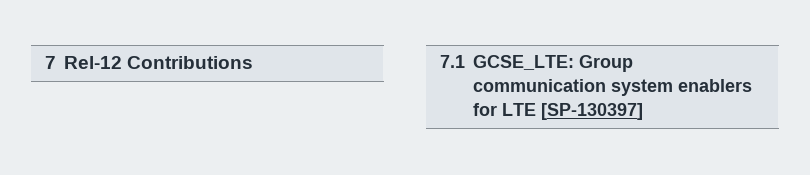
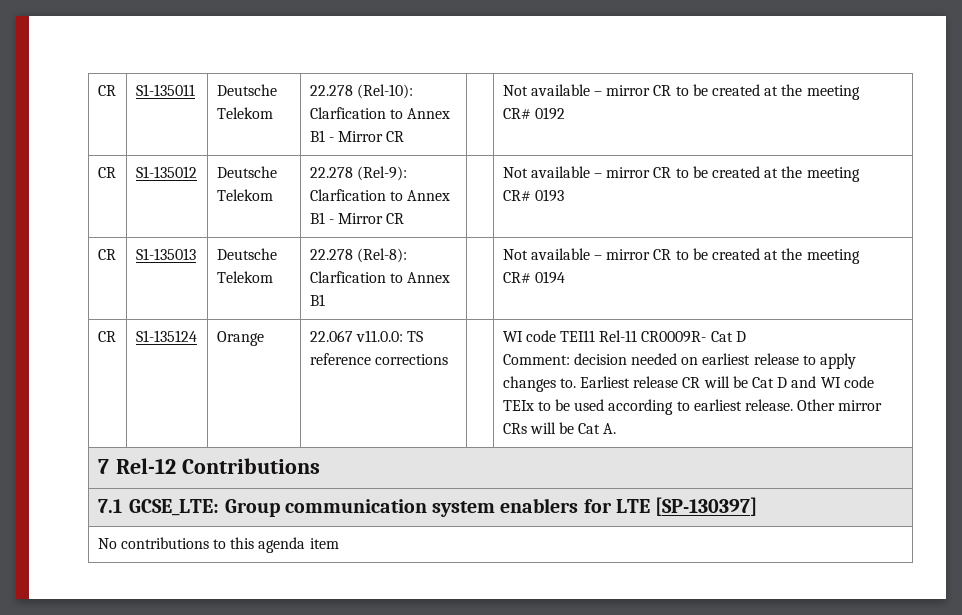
(44, 62) none -> [97,85,116,96] [135,84,195,96] [216,84,277,96] [216,107,273,119] [309,84,413,99] [309,107,451,119] [309,130,405,142] [502,84,860,100] [502,107,565,120] [97,167,116,178] [135,166,197,178] [216,166,277,178] [216,189,273,201] [309,166,407,181] [309,189,451,201] [309,212,405,224] [502,166,860,182] [502,189,564,202] [97,249,116,260] [135,248,196,260] [216,248,277,260] [216,271,273,283] [309,248,407,263] [309,271,451,283] [309,294,325,306] [502,248,860,264] [502,271,565,284] [97,331,116,342] [135,330,197,342] [216,331,264,346] [309,330,424,342] [309,353,448,365] [502,330,746,343] [502,353,856,369] [502,376,874,392] [502,399,883,415] [502,422,617,434] CR | S1-135011 | Deutsche Telekom | 22.278 (Rel-10): Clarfication to Annex B1 - Mirror CR | | Not available – mirror CR to be created at the meeting // CR# 0192 // CR | S1-135012 | Deutsche Telekom | 22.278 (Rel-9): Clarfication to Annex B1 - Mirror CR | | Not available – mirror CR to be created at the meeting // CR# 0193 // CR | S1-135013 | Deutsche Telekom | 22.278 (Rel-8): Clarfication to Annex B1 | | Not available – mirror CR to be created at the meeting // CR# 0194 // CR | S1-135124 | Orange | 22.067 v11.0.0: TS reference corrections | | WI code TEI11 Rel-11 CR0009R- Cat D // Comment: decision needed on earliest release to apply changes to. Earliest release CR will be Cat D and WI code TEIx to be used according to earliest release. Other mirror CRs will be Cat A. //
(644, 111) none -> [97,537,339,553] // No contributions to this agenda item

